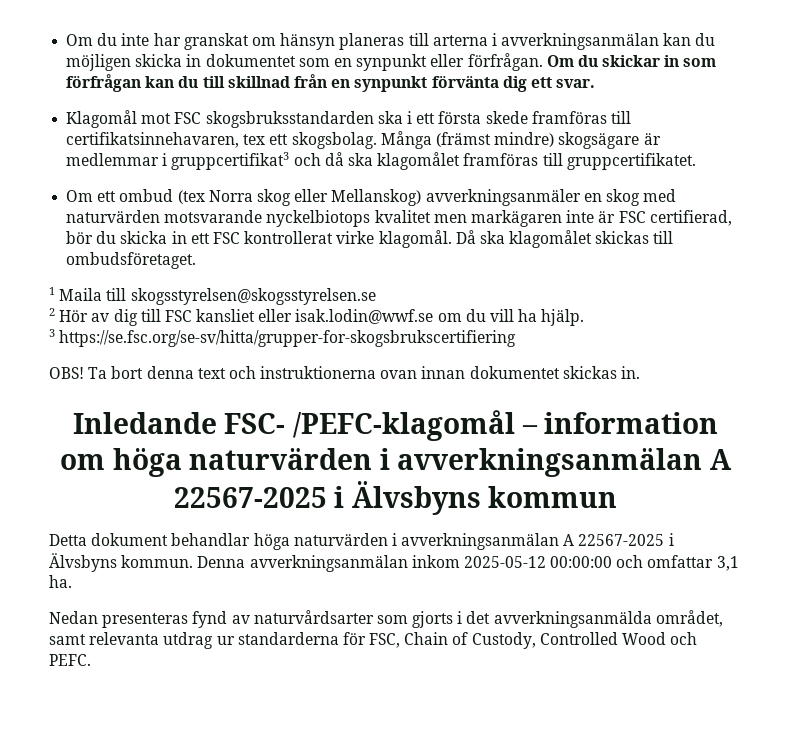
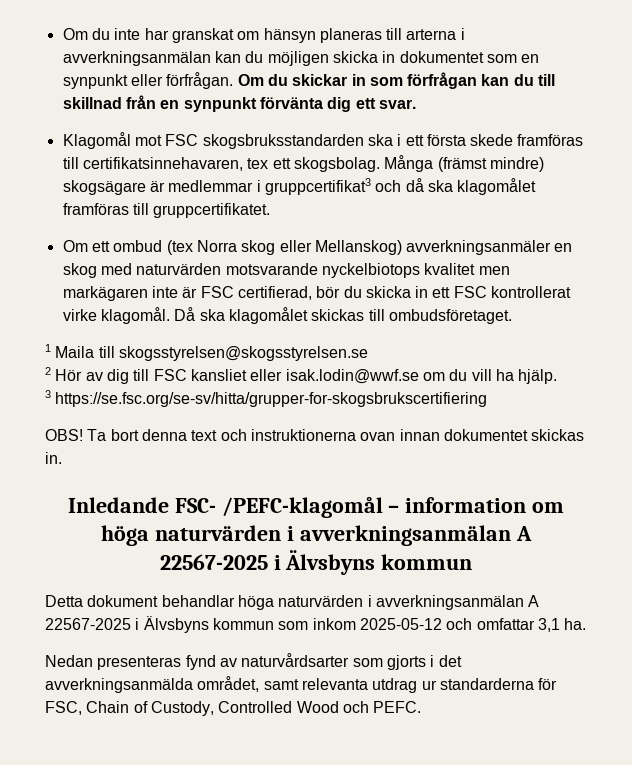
[121,555,408,572] kommun. Denna avverkningsanmälan -> [212,618,309,630] kommun som
[550,556,613,568] 00:00:00 -> (442, 624) none

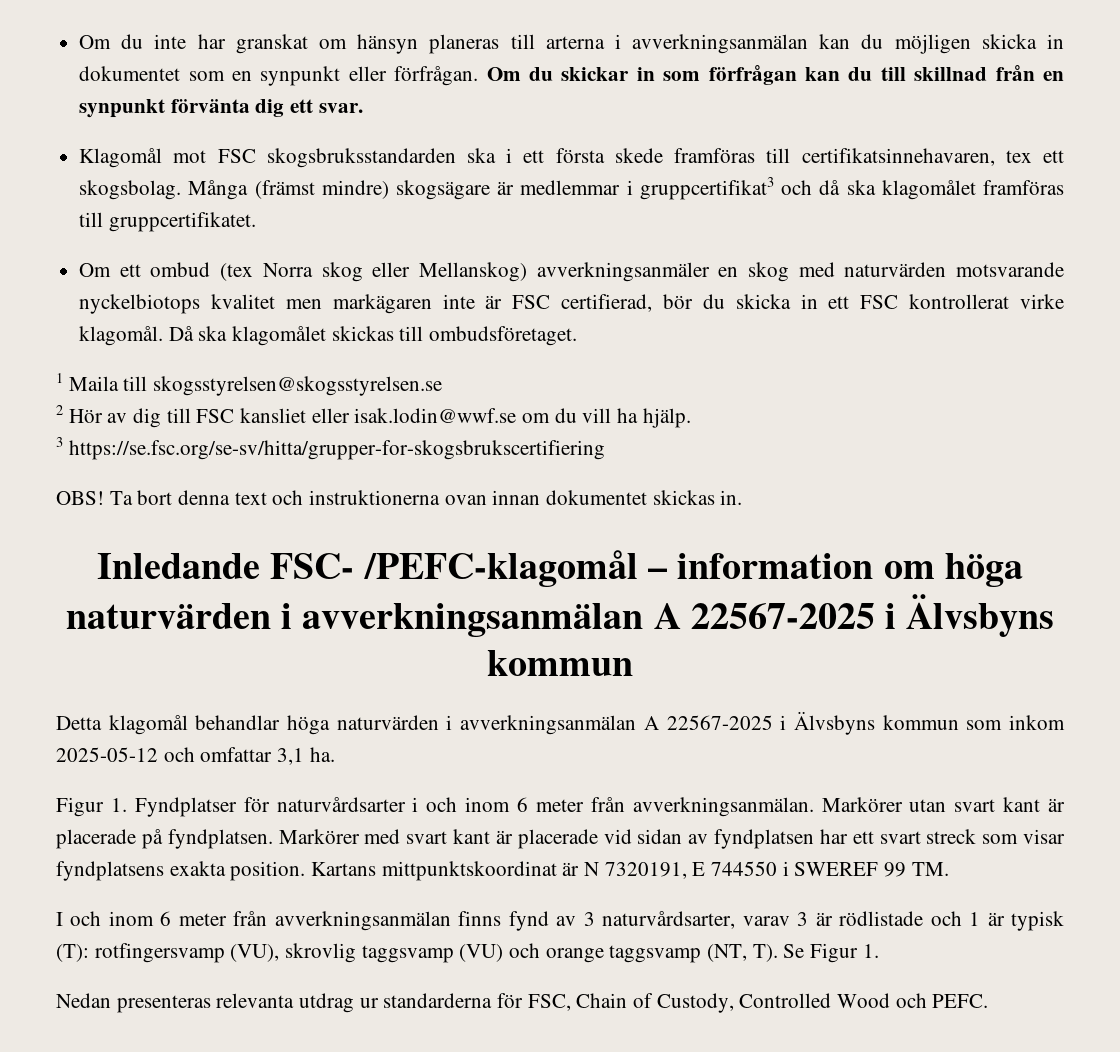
[87,595,159,607] dokument -> [108,715,188,735] klagomål
[45,653,462,670] [45,676,299,693] Nedan presenteras fynd av naturvårdsarter som gjorts i det avverkningsanmälda området, samt -> [56,797,1065,817] [56,829,1066,849] [56,861,949,881] [56,911,1065,931] [56,943,879,963] [56,993,211,1013] Figur 1. Fyndplatser för naturvårdsarter i och inom 6 meter från avverkningsanmälan. Markörer utan svart kant är placerade på fyndplatsen. Markörer med svart kant är placerade vid sidan av fyndplatsen har ett svart streck som visar fyndplatsens exakta position. Kartans mittpunktskoordinat är N 7320191, E 744550 i SWEREF 99 TM. // I och inom 6 meter från avverkningsanmälan finns fynd av 3 naturvårdsarter, varav 3 är rödlistade och 1 är typisk (T): rotfingersvamp (VU), skrovlig taggsvamp (VU) och orange taggsvamp (NT, T). Se Figur 1. // Nedan presenteras

